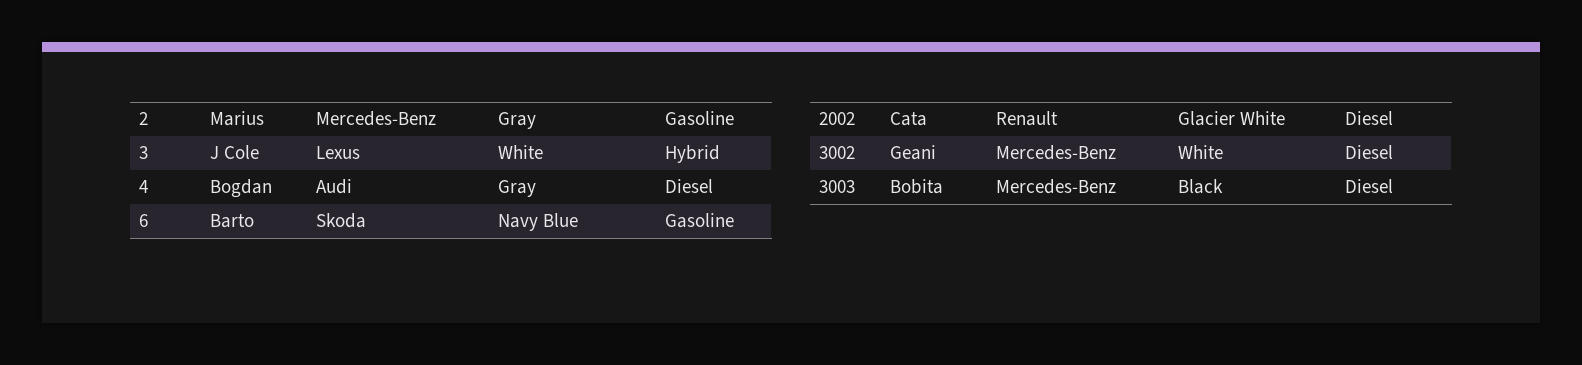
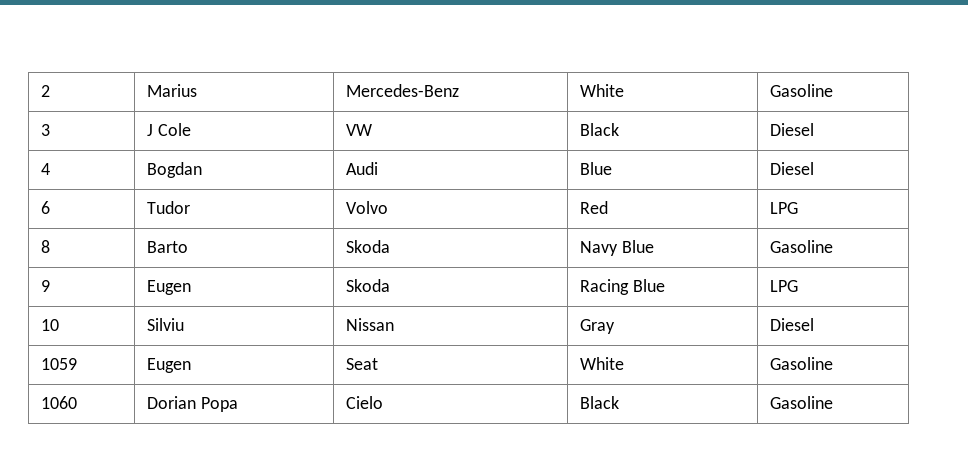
[497,112,536,129] Gray -> [580,84,625,97] White
[315,146,360,159] [497,145,543,159] [664,145,720,163] Lexus | White | Hybrid -> [346,124,373,136] [580,123,620,136] [770,123,815,136] VW | Black | Diesel
[497,180,536,197] Gray -> [580,162,613,175] Blue
(148, 220) none -> [147,201,191,214] [346,201,389,214] [580,201,609,214] [770,202,799,214] [41,240,51,253] | Tudor | Volvo | Red | LPG // 8
[818,112,855,125] [889,112,927,126] [995,111,1058,126] [1177,111,1285,126] [1344,111,1393,125] [818,146,855,159] [889,145,936,160] [995,145,1116,160] [1177,145,1223,159] [1344,145,1393,159] [818,180,855,193] [889,179,943,194] [995,179,1116,194] [1177,179,1223,194] [1344,179,1393,193] 2002 | Cata | Renault | Glacier White | Diesel // 3002 | Geani | Mercedes-Benz | White | Diesel // 3003 | Bobita | Mercedes-Benz | Black | Diesel -> [41,280,51,292] [147,280,192,295] [346,279,391,292] [580,279,666,295] [770,280,799,292] [41,319,60,331] [147,318,185,331] [346,318,395,331] [580,319,616,334] [770,318,815,331] [41,358,78,370] [147,358,192,373] [346,358,379,370] [580,357,625,370] [770,357,834,370] [41,396,78,409] [147,396,239,412] [346,396,384,409] [580,396,620,409] [770,396,834,409] 9 | Eugen | Skoda | Racing Blue | LPG // 10 | Silviu | Nissan | Gray | Diesel // 1059 | Eugen | Seat | White | Gasoline // 1060 | Dorian Popa | Cielo | Black | Gasoline

